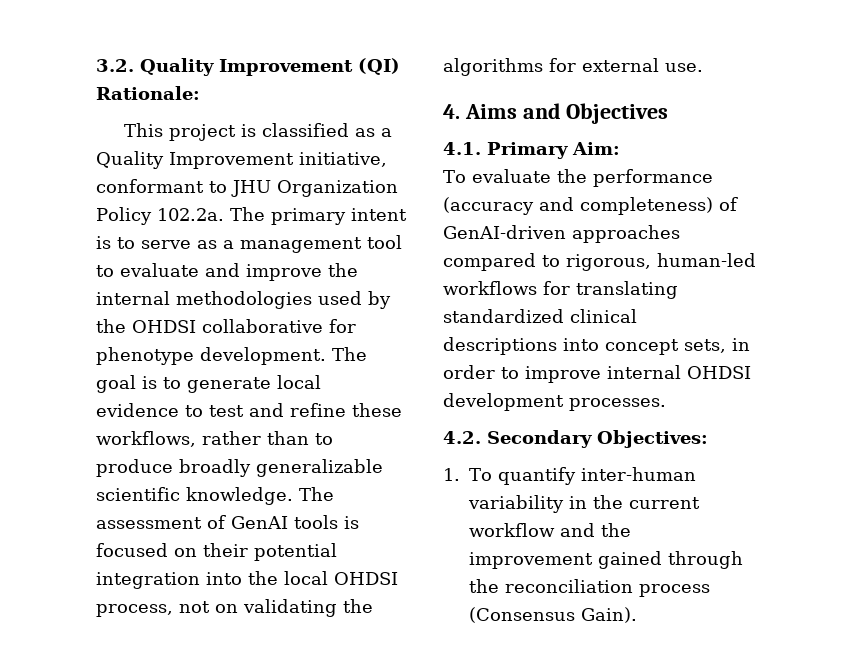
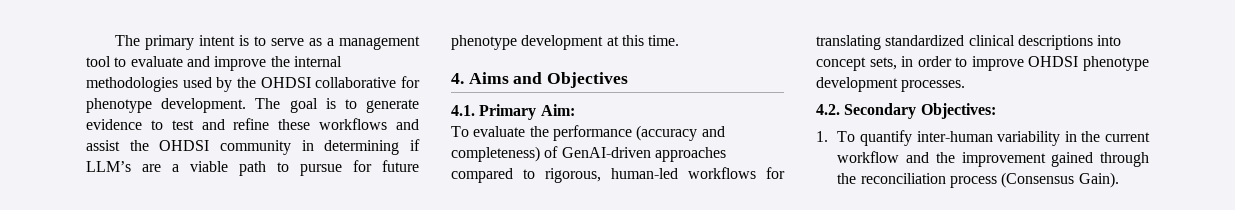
[96,58,400,76] [96,86,200,100] [123,123,392,141] [96,151,387,169] [96,179,398,197] [96,207,224,225] 3.2. Quality Improvement (QI) Rationale: // This project is classified as a Quality Improvement initiative, conformant to JHU Organization Policy 102.2a. -> (115, 40) none
[277,375,321,389] local -> (419, 106) none
[96,431,333,447] [96,459,383,477] [96,487,334,505] [96,515,359,529] [96,543,337,561] [96,571,398,589] [96,599,373,617] [443,58,703,76] workflows, rather than to produce broadly generalizable scientific knowledge. The assessment of GenAI tools is focused on their potential integration into the local OHDSI process, not on validating the algorithms for external use. -> [319,118,419,130] [86,139,421,155] [86,160,419,176] [451,35,680,50] workflows and assist the OHDSI community in determining if LLM’s are a viable path to pursue for future phenotype development at this time.
[607,365,751,379] internal OHDSI -> [1028,56,1149,71] OHDSI phenotype

